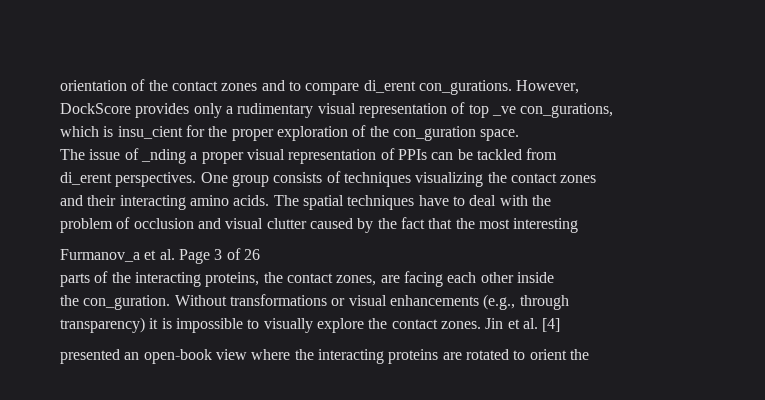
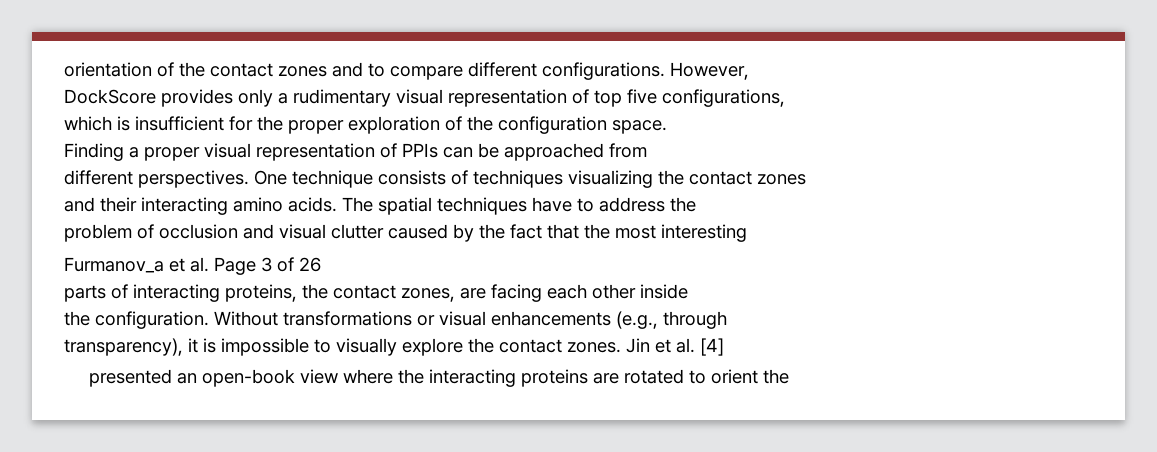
[363,80,512,95] di_erent con_gurations. -> [468,62,665,80] different configurations.
[491,103,614,118] _ve con_gurations, -> [627,89,785,107] five configurations,
[117,126,183,139] insu_cient -> [135,116,224,131] insufficient
[392,126,476,141] con_guration -> [498,116,607,134] configuration
[60,148,186,164] The issue of _nding -> [64,143,124,161] Finding
[476,149,522,160] tackled -> [504,143,604,161] approached
[60,172,112,185] di_erent -> [64,170,133,185] different
[231,174,269,187] group -> [292,170,373,188] technique
[469,195,528,206] deal with -> [599,197,665,212] address
[111,272,131,283] the -> (128, 291) none
[83,295,171,310] con_guration. -> [95,311,209,329] configuration.
[60,317,145,333] transparency) -> [64,338,183,356] transparency),

